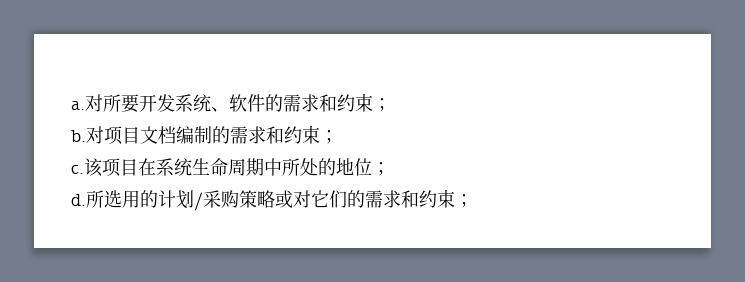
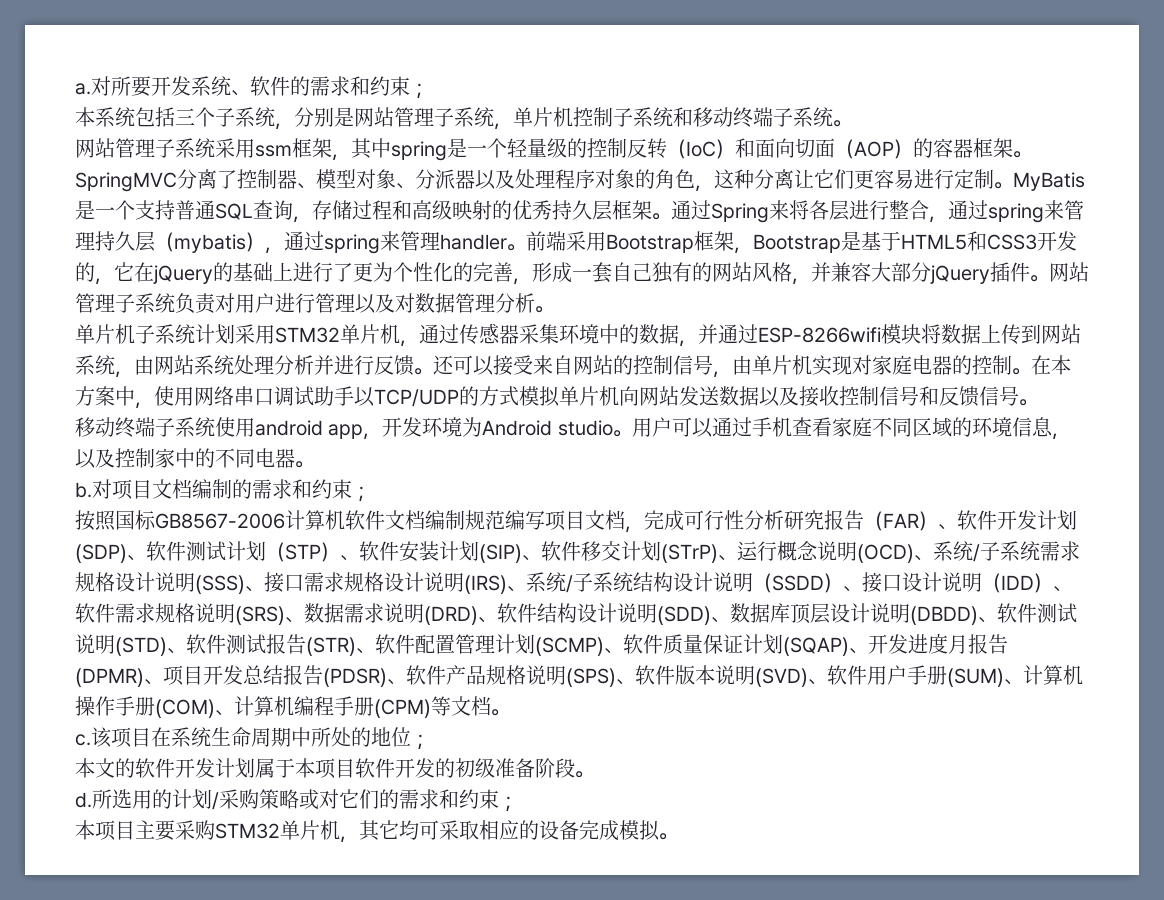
(391, 105) none -> [75,107,852,130] [75,138,1032,161] [75,169,1085,192] [75,200,1084,223] [75,231,1077,254] [75,262,1089,285] [75,293,554,314] [75,323,1081,347] [75,355,1071,378] [75,386,1038,409] [75,417,1071,440] [75,448,314,469] // 本系统包括三个子系统，分别是网站管理子系统，单片机控制子系统和移动终端子系统。 // 网站管理子系统采用ssm框架，其中spring是一个轻量级的控制反转（IoC）和面向切面（AOP）的容器框架。SpringMVC分离了控制器、模型对象、分派器以及处理程序对象的角色，这种分离让它们更容易进行定制。MyBatis是一个支持普通SQL查询，存储过程和高级映射的优秀持久层框架。通过Spring来将各层进行整合，通过spring来管理持久层（mybatis），通过spring来管理handler。前端采用Bootstrap框架，Bootstrap是基于HTML5和CSS3开发的，它在jQuery的基础上进行了更为个性化的完善，形成一套自己独有的网站风格，并兼容大部分jQuery插件。网站管理子系统负责对用户进行管理以及对数据管理分析。 // 单片机子系统计划采用STM32单片机，通过传感器采集环境中的数据，并通过ESP-8266wifi模块将数据上传到网站系统，由网站系统处理分析并进行反馈。还可以接受来自网站的控制信号，由单片机实现对家庭电器的控制。在本方案中，使用网络串口调试助手以TCP/UDP的方式模拟单片机向网站发送数据以及接收控制信号和反馈信号。 // 移动终端子系统使用android app，开发环境为Android studio。用户可以通过手机查看家庭不同区域的环境信息，以及控制家中的不同电器。
(338, 137) none -> [75,510,1077,533] [75,541,1080,563] [75,572,1072,594] [75,603,1077,625] [75,633,1008,656] [75,665,1083,687] [75,696,510,718] // 按照国标GB8567-2006计算机软件文档编制规范编写项目文档，完成可行性分析研究报告（FAR）、软件开发计划(SDP)、软件测试计划（STP）、软件安装计划(SIP)、软件移交计划(STrP)、运行概念说明(OCD)、系统/子系统需求规格设计说明(SSS)、接口需求规格设计说明(IRS)、系统/子系统结构设计说明（SSDD）、接口设计说明（IDD）、软件需求规格说明(SRS)、数据需求说明(DRD)、软件结构设计说明(SDD)、数据库顶层设计说明(DBDD)、软件测试说明(STD)、软件测试报告(STR)、软件配置管理计划(SCMP)、软件质量保证计划(SQAP)、开发进度月报告(DPMR)、项目开发总结报告(PDSR)、软件产品规格说明(SPS)、软件版本说明(SVD)、软件用户手册(SUM)、计算机操作手册(COM)、计算机编程手册(CPM)等文档。
(390, 169) none -> [75,758,594,779] // 本文的软件开发计划属于本项目软件开发的初级准备阶段。
(473, 201) none -> [75,820,678,843] // 本项目主要采购STM32单片机，其它均可采取相应的设备完成模拟。

